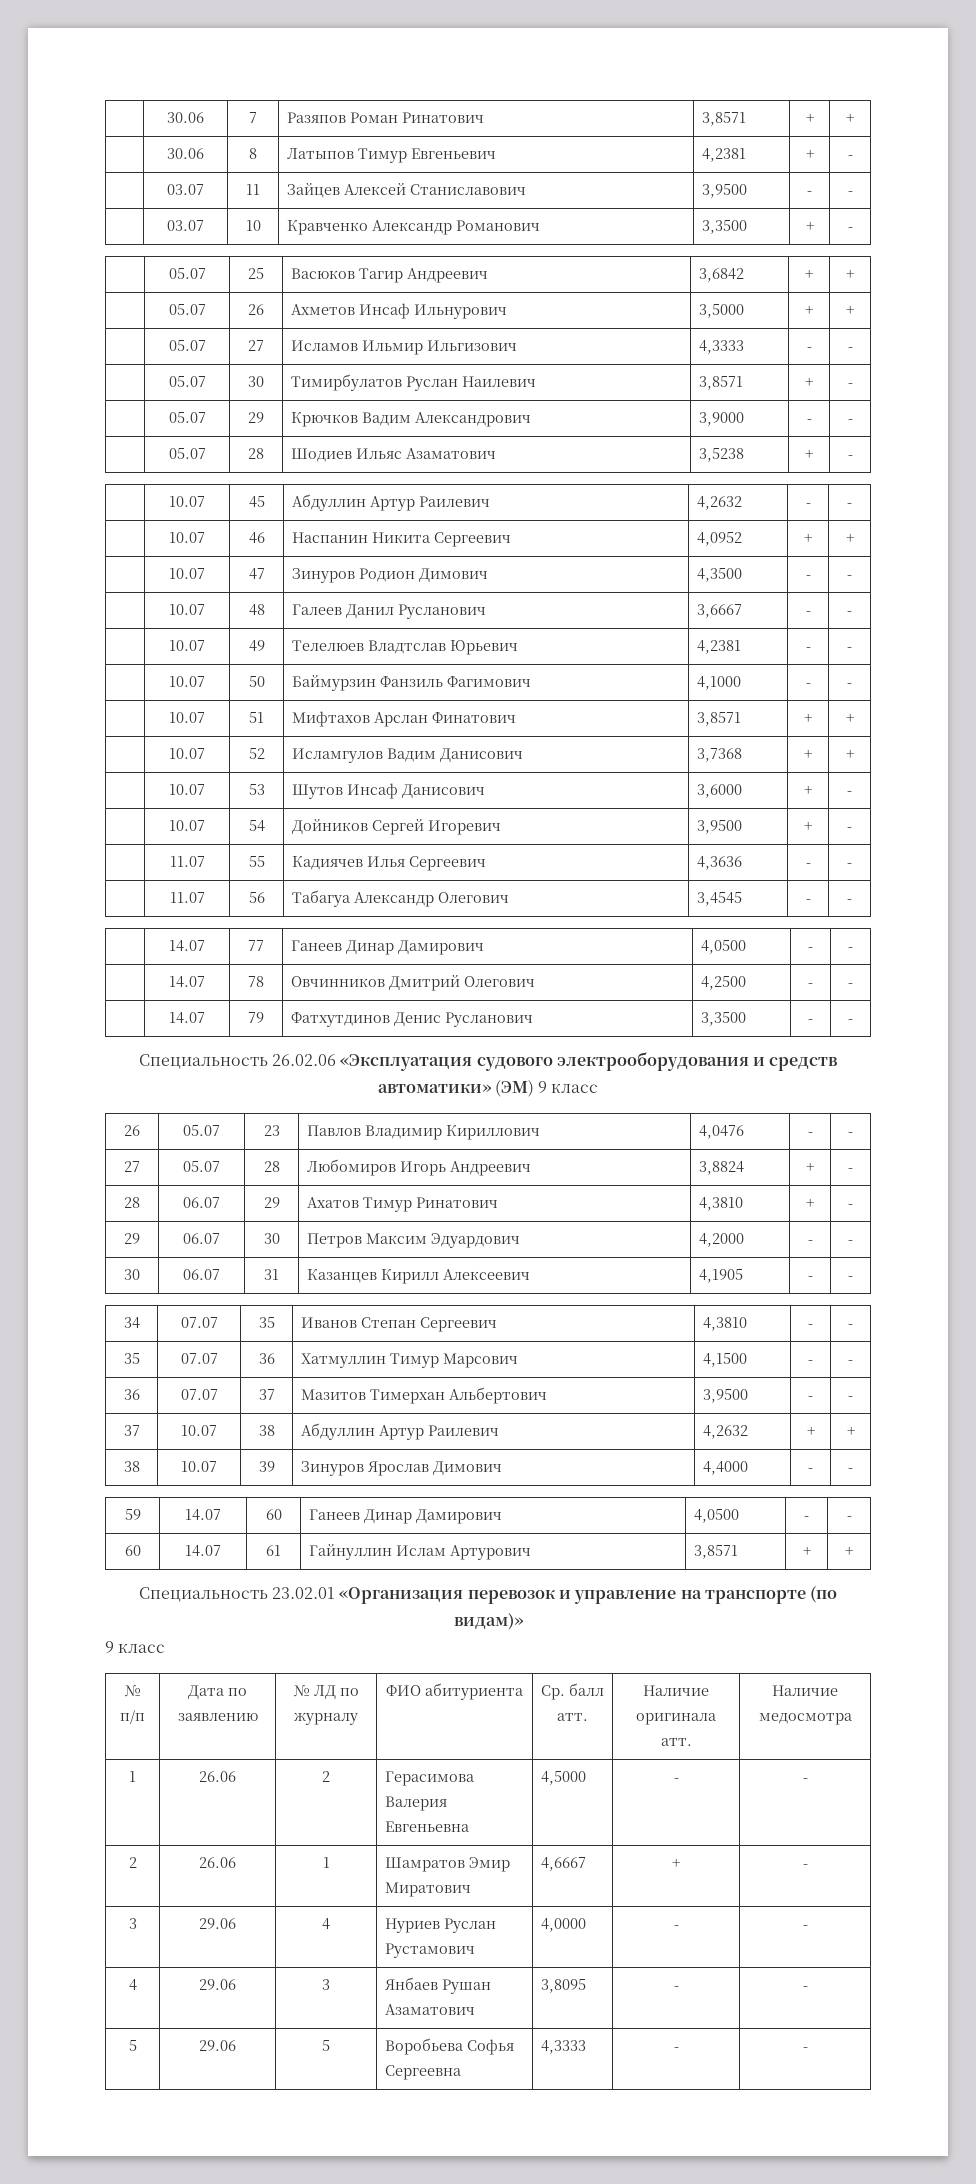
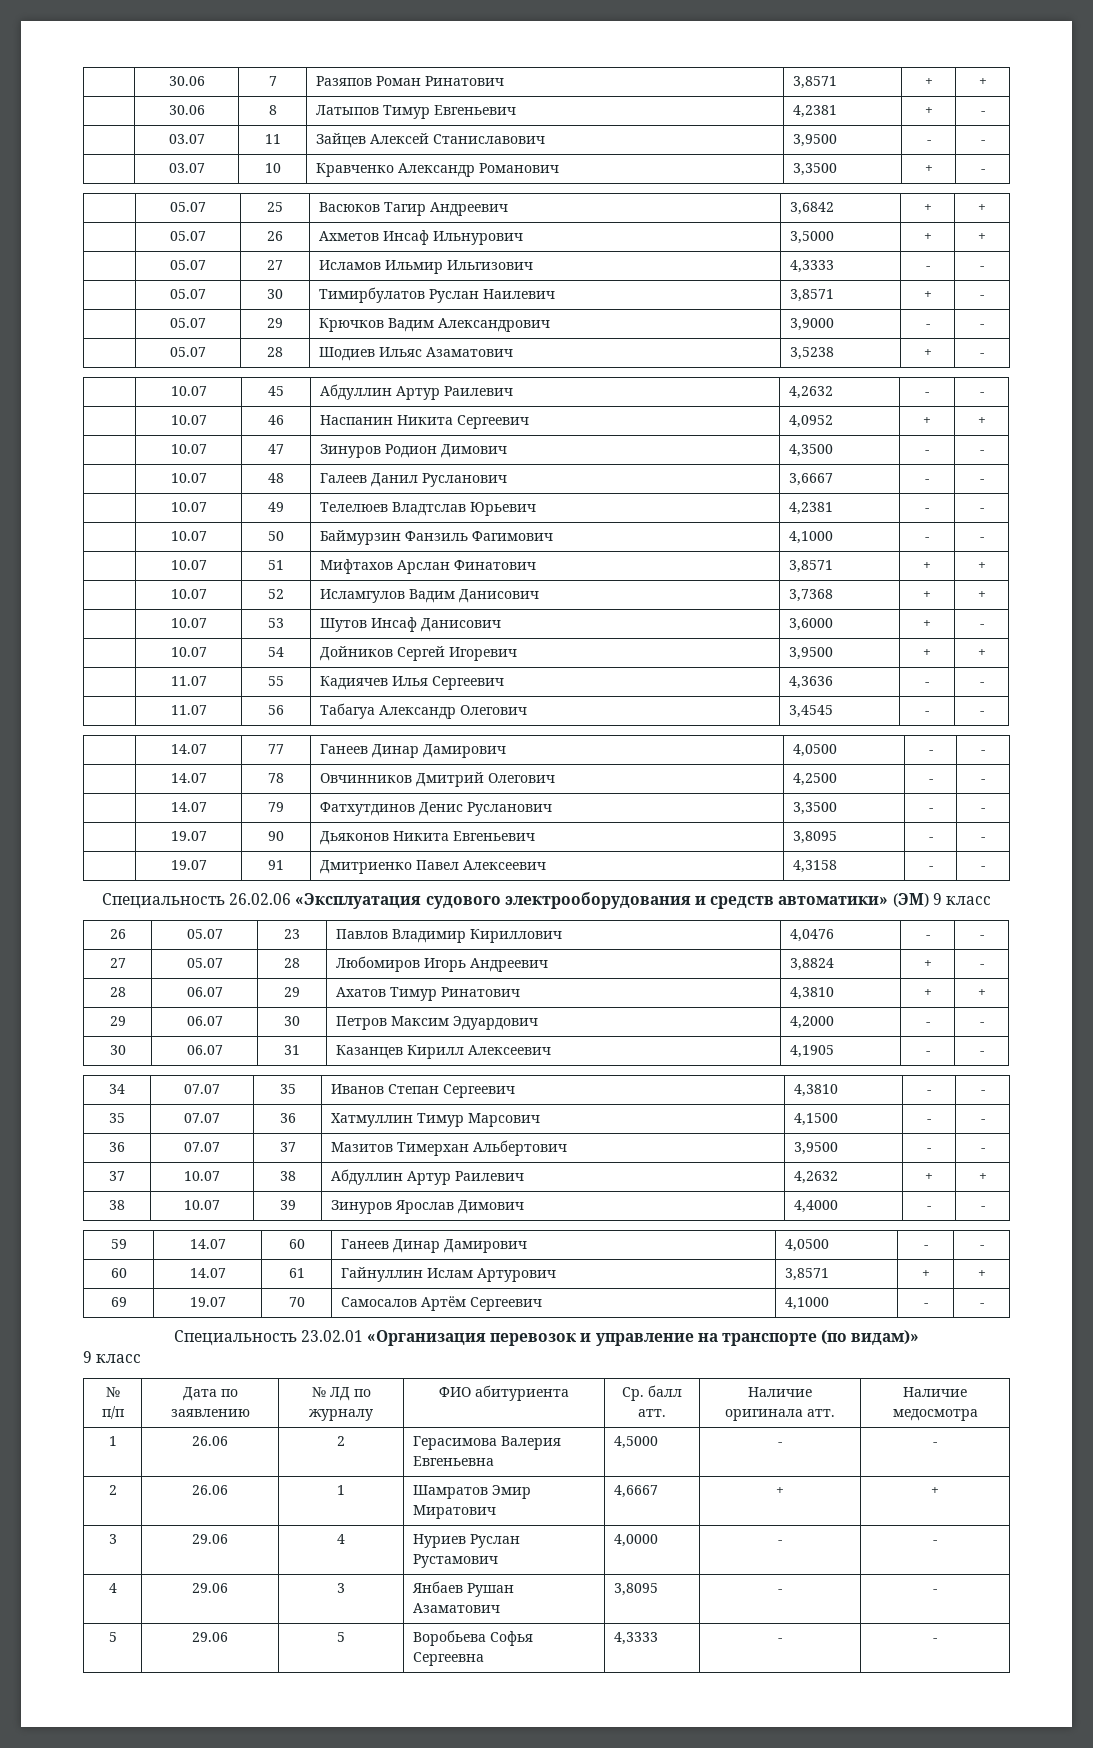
[847,827,852,831] - -> [977,649,986,657] +
(853, 1021) none -> [170,831,207,841] [268,831,284,841] [320,831,536,845] [793,831,838,844] [928,837,933,841] [981,837,985,841] [170,860,207,870] [268,860,284,870] [320,860,547,874] [793,860,838,873] [928,866,933,870] [981,866,985,870] // | 19.07 | 90 | Дьяконов Никита Евгеньевич | 3,8095 | - | - // | 19.07 | 91 | Дмитриенко Павел Алексеевич | 4,3158 | - | -
[848,1204,853,1208] - -> [977,989,986,997] +
(853, 1551) none -> [110,1297,127,1307] [189,1297,226,1307] [288,1297,305,1307] [341,1296,543,1311] [785,1297,830,1310] [923,1303,928,1307] [979,1303,984,1307] // 69 | 19.07 | 70 | Самосалов Артём Сергеевич | 4,1000 | - | -
[802,1864,808,1868] - -> [931,1487,939,1495] +

